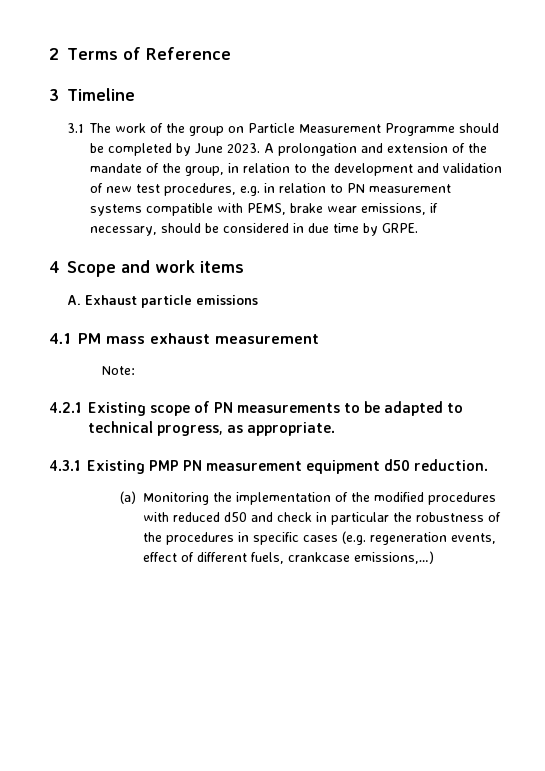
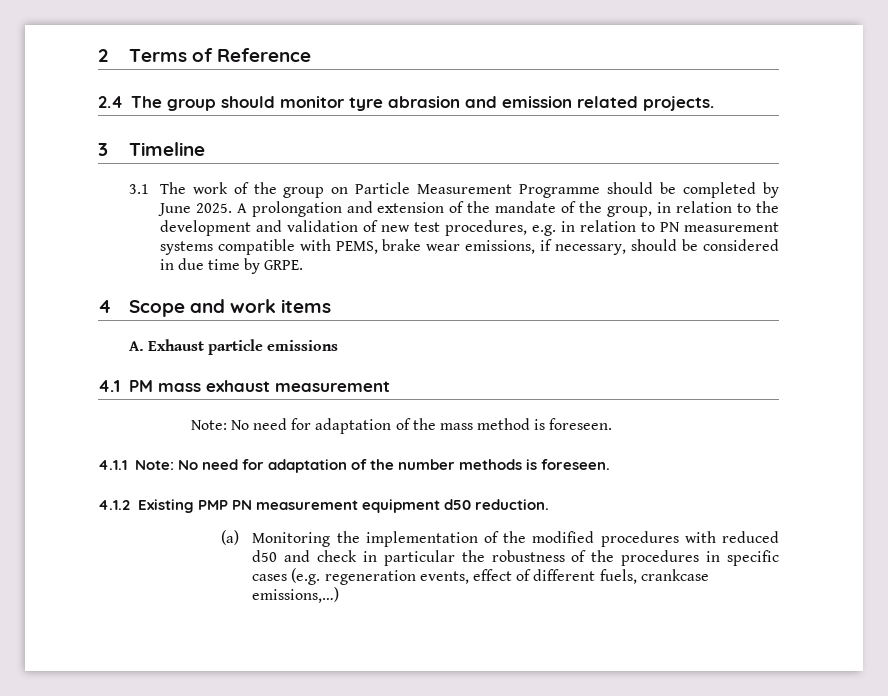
(231, 53) none -> [98,96,714,111] // 2.4 The group should monitor tyre abrasion and emission related projects.
[226,143,260,153] 2023. -> [195,203,232,213] 2025.
[49,401,464,416] [88,421,336,436] [49,460,80,471] // 4.2.1 Existing scope of PN measurements to be adapted to technical progress, as appropriate. // 4.3.1 -> [230,418,613,434] [98,459,611,473] [98,500,130,510] No need for adaptation of the mass method is foreseen. // 4.1.1 Note: No need for adaptation of the number methods is foreseen. // 4.1.2

